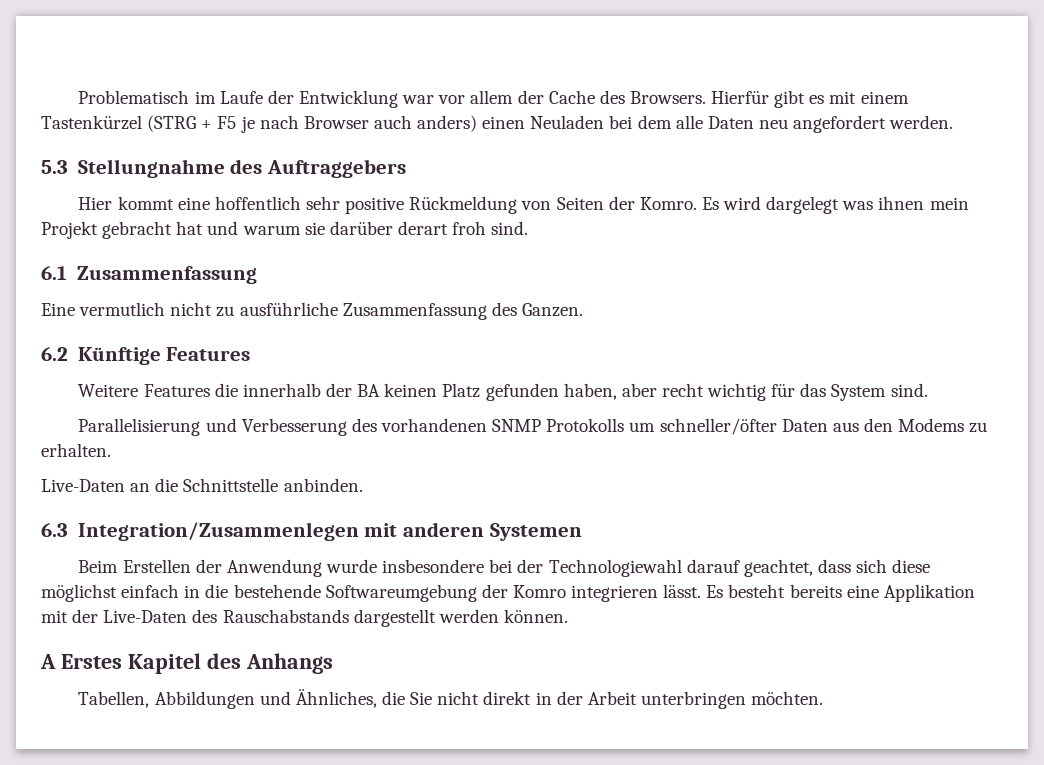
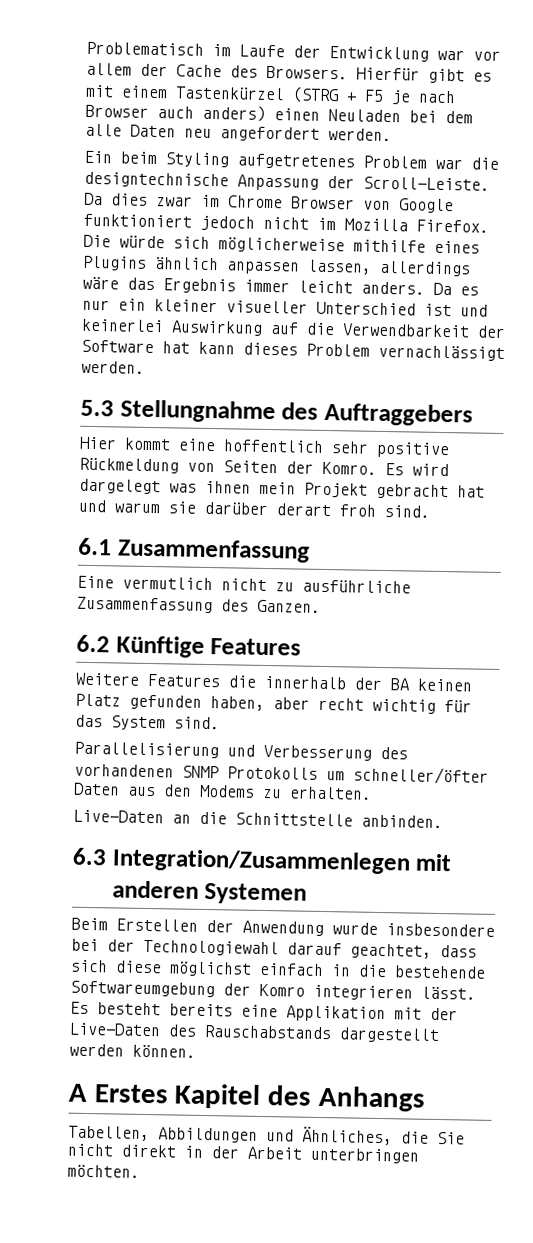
(954, 122) none -> [84,150,499,170] [84,171,490,191] [84,192,454,214] [83,213,489,233] [83,234,480,254] [82,255,471,277] [82,276,479,296] [82,298,488,317] [81,318,506,339] [81,339,505,362] [81,360,145,374] // Ein beim Styling aufgetretenes Problem war die designtechnische Anpassung der Scroll-Leiste. Da dies zwar im Chrome Browser von Google funktioniert jedoch nicht im Mozilla Firefox. Die würde sich möglicherweise mithilfe eines Plugins ähnlich anpassen lassen, allerdings wäre das Ergebnis immer leicht anders. Da es nur ein kleiner visueller Unterschied ist und keinerlei Auswirkung auf die Verwendbarkeit der Software hat kann dieses Problem vernachlässigt werden.

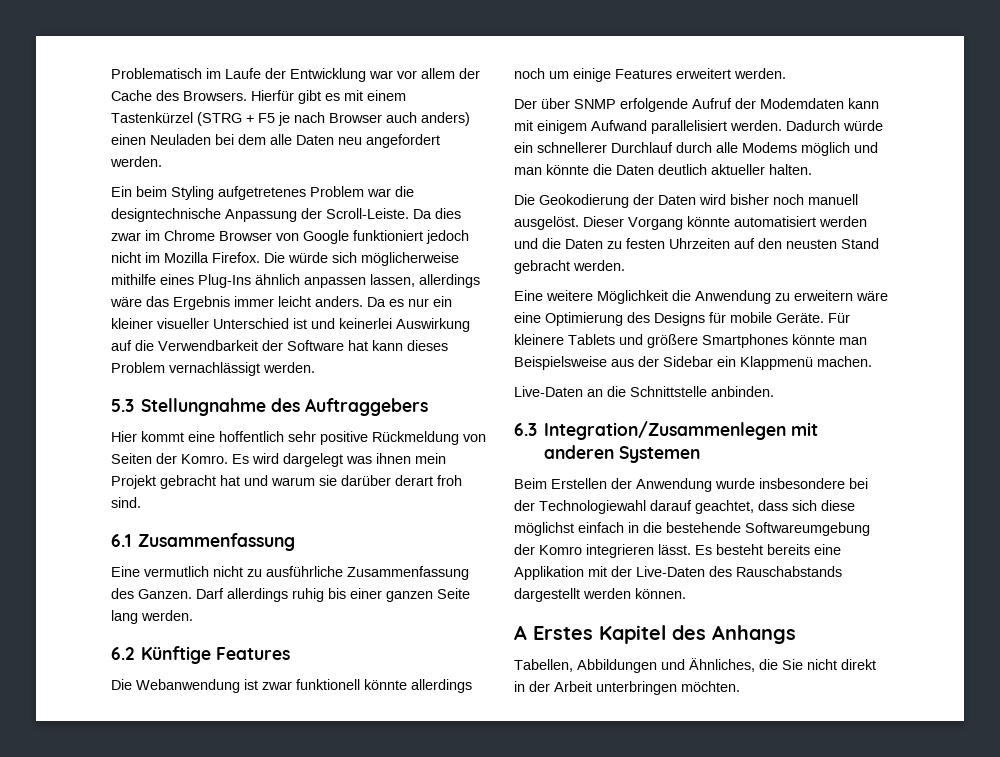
[82,255,147,271] Plugins -> [198,274,251,288] Plug-Ins
[76,634,302,658] [75,672,473,692] [75,693,472,714] [75,714,220,731] [74,741,408,761] [74,763,489,785] [74,782,372,800] // 6.2 Künftige Features // Weitere Features die innerhalb der BA keinen Platz gefunden haben, aber recht wichtig für das System sind. // Parallelisierung und Verbesserung des vorhandenen SNMP Protokolls um schneller/öfter Daten aus den Modems zu erhalten. -> [196,588,470,602] [111,610,193,624] [111,646,291,664] [111,679,472,693] [514,68,786,82] [514,98,879,112] [514,120,883,134] [514,142,878,156] [514,164,812,175] [514,194,858,208] [514,216,867,230] [514,238,879,249] [514,260,625,274] [514,290,888,304] [514,312,850,326] [514,334,867,348] [514,356,872,370] Darf allerdings ruhig bis einer ganzen Seite lang werden. // 6.2 Künftige Features // Die Webanwendung ist zwar funktionell könnte allerdings noch um einige Features erweitert werden. // Der über SNMP erfolgende Aufruf der Modemdaten kann mit einigem Aufwand parallelisiert werden. Dadurch würde ein schnellerer Durchlauf durch alle Modems möglich und man könnte die Daten deutlich aktueller halten. // Die Geokodierung der Daten wird bisher noch manuell ausgelöst. Dieser Vorgang könnte automatisiert werden und die Daten zu festen Uhrzeiten auf den neusten Stand gebracht werden. // Eine weitere Möglichkeit die Anwendung zu erweitern wäre eine Optimierung des Designs für mobile Geräte. Für kleinere Tablets und größere Smartphones könnte man Beispielsweise aus der Sidebar ein Klappmenü machen.

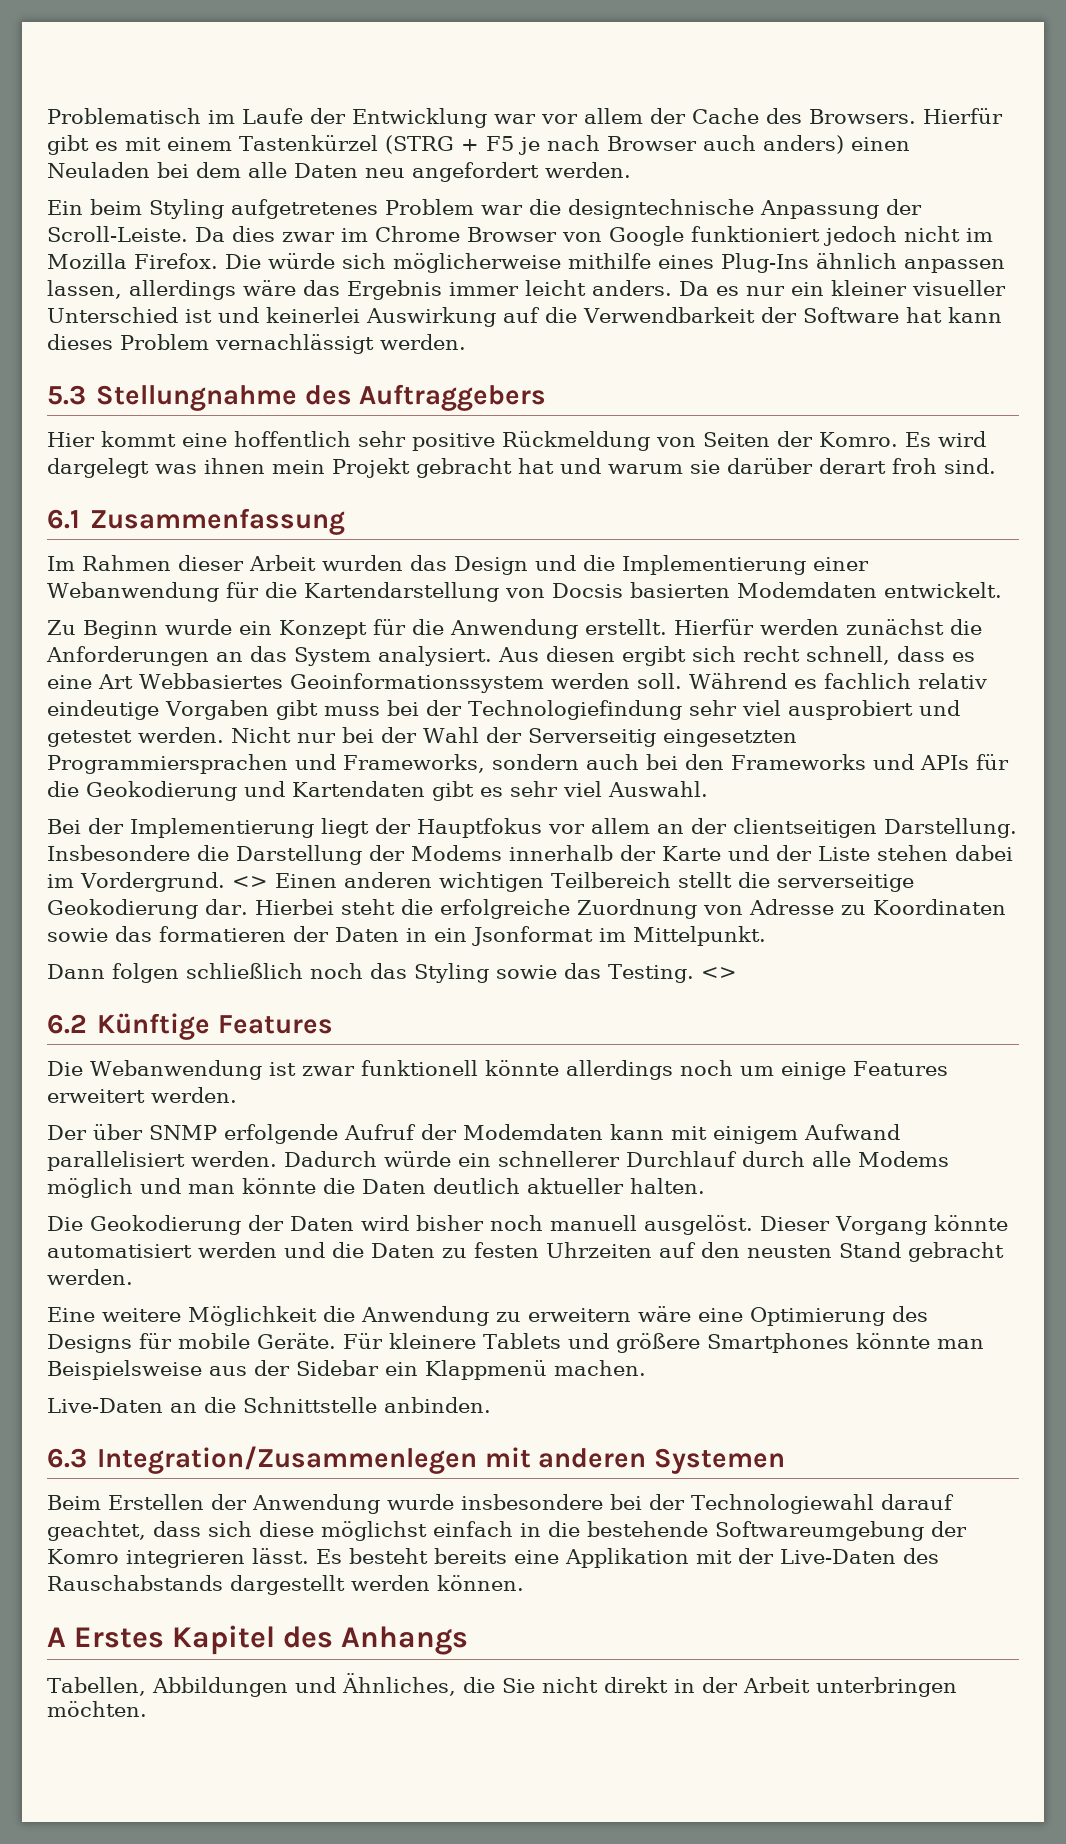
[111,566,469,580] [111,588,470,602] [111,610,193,624] Eine vermutlich nicht zu ausführliche Zusammenfassung des Ganzen. Darf allerdings ruhig bis einer ganzen Seite lang werden. -> [47,555,869,575] [47,582,1002,602] [47,619,982,639] [46,646,975,666] [47,673,987,693] [47,700,960,720] [47,727,797,747] [47,754,1009,774] [47,781,708,801] [47,818,1017,838] [47,845,1013,865] [47,872,914,892] [47,899,1006,919] [47,926,766,946] [47,963,737,983] Im Rahmen dieser Arbeit wurden das Design und die Implementierung einer Webanwendung für die Kartendarstellung von Docsis basierten Modemdaten entwickelt. // Zu Beginn wurde ein Konzept für die Anwendung erstellt. Hierfür werden zunächst die Anforderungen an das System analysiert. Aus diesen ergibt sich recht schnell, dass es eine Art Webbasiertes Geoinformationssystem werden soll. Während es fachlich relativ eindeutige Vorgaben gibt muss bei der Technologiefindung sehr viel ausprobiert und getestet werden. Nicht nur bei der Wahl der Serverseitig eingesetzten Programmiersprachen und Frameworks, sondern auch bei den Frameworks und APIs für die Geokodierung und Kartendaten gibt es sehr viel Auswahl. // Bei der Implementierung liegt der Hauptfokus vor allem an der clientseitigen Darstellung. Insbesondere die Darstellung der Modems innerhalb der Karte und der Liste stehen dabei im Vordergrund. <> Einen anderen wichtigen Teilbereich stellt die serverseitige Geokodierung dar. Hierbei steht die erfolgreiche Zuordnung von Adresse zu Koordinaten sowie das formatieren der Daten in ein Jsonformat im Mittelpunkt. // Dann folgen schließlich noch das Styling sowie das Testing. <>

